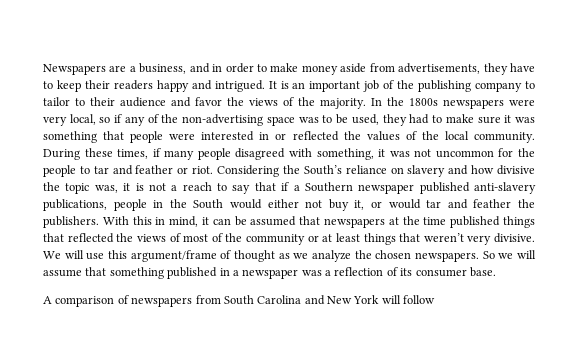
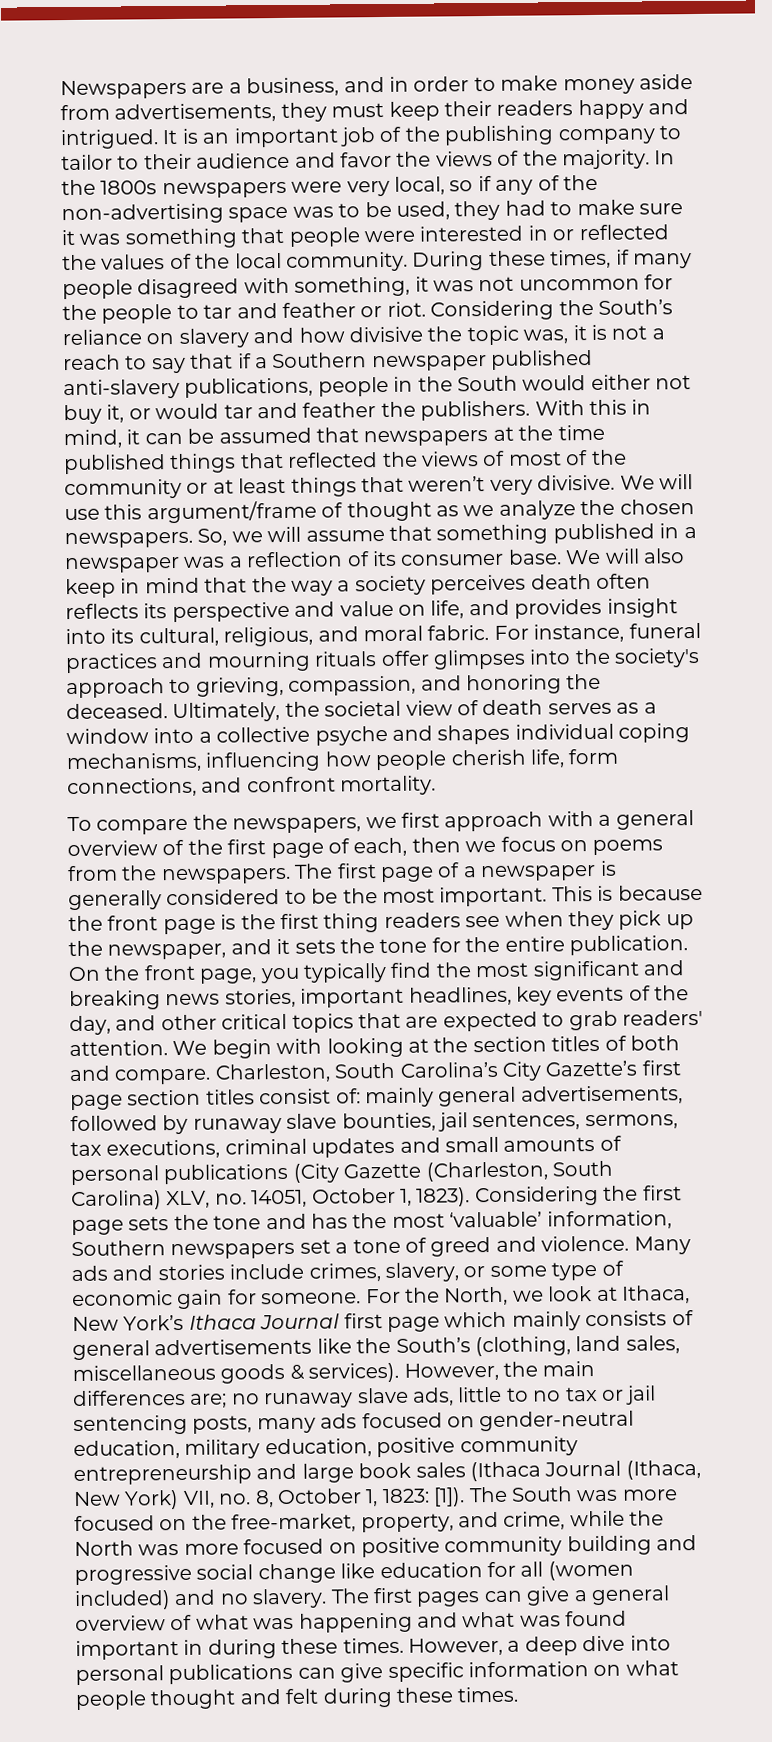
[510,63,535,72] [43,81,53,89] have to -> [331,102,385,118] must
[482,251,495,259] So -> [197,528,228,546] So,
[43,295,436,307] // A comparison of newspapers from South Carolina and New York will follow -> [565,548,685,565] [65,573,651,599] [65,598,678,623] [65,622,701,647] [65,647,701,674] [66,673,602,699] [66,699,657,723] [66,723,691,746] [66,748,619,773] [67,775,437,798] [67,810,694,835] [67,836,664,859] [67,860,617,885] [68,884,703,911] [68,910,694,935] [68,935,688,960] [68,960,685,984] [69,985,690,1011] [69,1009,703,1036] [69,1035,680,1059] [69,1060,681,1085] [70,1085,683,1111] [70,1112,678,1135] [70,1135,622,1159] [70,1160,613,1186] [71,1185,682,1211] [71,1210,672,1236] [71,1235,691,1260] [71,1260,624,1283] [72,1285,690,1310] [72,1310,694,1333] [72,1335,680,1361] [72,1361,596,1384] [72,1385,657,1409] [73,1410,635,1436] [73,1436,578,1460] [73,1460,701,1486] [73,1486,678,1510] [74,1510,665,1533] [74,1535,698,1558] [74,1560,634,1586] [74,1585,670,1611] [75,1610,628,1633] [75,1635,671,1661] [75,1660,679,1686] [75,1686,519,1711] We will also keep in mind that the way a society perceives death often reflects its perspective and value on life, and provides insight into its cultural, religious, and moral fabric. For instance, funeral practices and mourning rituals offer glimpses into the society's approach to grieving, compassion, and honoring the deceased. Ultimately, the societal view of death serves as a window into a collective psyche and shapes individual coping mechanisms, influencing how people cherish life, form connections, and confront mortality. // To compare the newspapers, we first approach with a general overview of the first page of each, then we focus on poems from the newspapers. The first page of a newspaper is generally considered to be the most important. This is because the front page is the first thing readers see when they pick up the newspaper, and it sets the tone for the entire publication. On the front page, you typically find the most significant and breaking news stories, important headlines, key events of the day, and other critical topics that are expected to grab readers' attention. We begin with looking at the section titles of both and compare. Charleston, South Carolina’s City Gazette’s first page section titles consist of: mainly general advertisements, followed by runaway slave bounties, jail sentences, sermons, tax executions, criminal updates and small amounts of personal publications (City Gazette (Charleston, South Carolina) XLV, no. 14051, October 1, 1823). Considering the first page sets the tone and has the most ‘valuable’ information, Southern newspapers set a tone of greed and violence. Many ads and stories include crimes, slavery, or some type of economic gain for someone. For the North, we look at Ithaca, New York’s Ithaca Journal first page which mainly consists of general advertisements like the South’s (clothing, land sales, miscellaneous goods & services). However, the main differences are; no runaway slave ads, little to no tax or jail sentencing posts, many ads focused on gender-neutral education, military education, positive community entrepreneurship and large book sales (Ithaca Journal (Ithaca, New York) VII, no. 8, October 1, 1823: [1]). The South was more focused on the free-market, property, and crime, while the North was more focused on positive community building and progressive social change like education for all (women included) and no slavery. The first pages can give a general overview of what was happening and what was found important in during these times. However, a deep dive into personal publications can give specific information on what people thought and felt during these times.

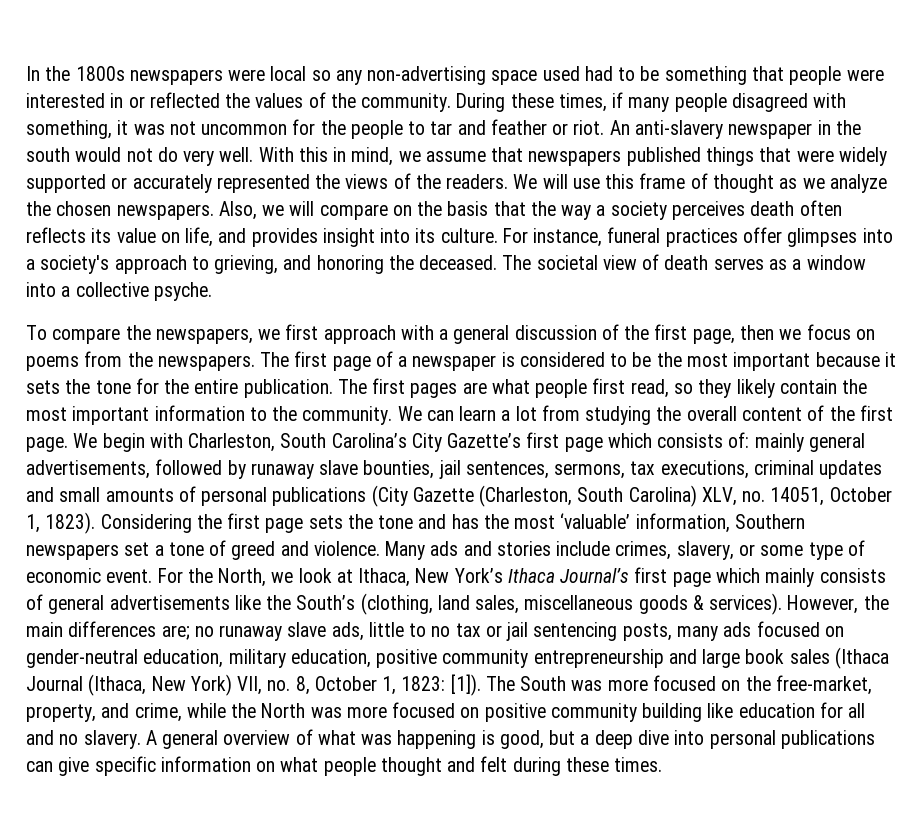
[60,74,693,100] [60,99,690,123] [60,125,681,150] [61,149,650,171] Newspapers are a business, and in order to make money aside from advertisements, they must keep their readers happy and intrigued. It is an important job of the publishing company to tailor to their audience and favor the views of the majority. -> (26, 73) none
[346,174,598,197] [61,199,683,225] [61,229,121,246] very local, so if any of the non-advertising space was to be used, they had to make sure it was -> [270,66,660,85] local so any non-advertising space used had to be
[234,252,282,269] local -> (356, 100) none
[430,299,673,321] [62,324,665,348] [63,349,594,374] [63,374,692,400] [63,399,652,425] [63,424,605,449] [63,449,627,475] [64,474,616,500] Considering the South’s reliance on slavery and how divisive the topic was, it is not a reach to say that if a Southern newspaper published anti-slavery publications, people in the South would either not buy it, or would tar and feather the publishers. With this in mind, it can be assumed that newspapers at the time published things that reflected the views of most of the community or at least things that weren’t very divisive. -> [609,120,861,139] [26,147,887,166] [26,173,509,193] An anti-slavery newspaper in the south would not do very well. With this in mind, we assume that newspapers published things that were widely supported or accurately represented the views of the readers.
[146,500,317,524] argument/frame -> [639,173,686,189] frame
[197,528,228,546] So, -> [218,201,257,220] Also,
[305,523,697,545] [64,548,685,574] [65,577,200,599] assume that something published in a newspaper was a reflection of its consumer base. We will also keep in mind -> [319,201,489,220] compare on the basis
[171,601,336,623] perspective and -> (112, 235) none
[138,624,490,647] cultural, religious, and moral fabric. -> [440,228,498,243] culture.
[161,651,378,672] and mourning rituals -> (738, 237) none
[574,648,611,665] the -> [26,259,35,270] a
[288,675,417,696] compassion, -> (279, 264) none
[172,701,320,723] Ultimately, the -> [502,255,532,270] The
[314,723,691,746] [66,748,619,773] [67,775,437,798] psyche and shapes individual coping mechanisms, influencing how people cherish life, form connections, and confront mortality. -> [153,282,212,301] psyche.
[67,837,408,859] overview of the first page of each, -> [514,324,735,344] discussion of the first page,
[68,890,162,911] generally -> (515, 359) none
[439,884,703,907] [68,910,694,935] [68,939,272,960] important. This is because the front page is the first thing readers see when they pick up the newspaper, and -> [733,352,880,371] important because
[68,960,685,984] [69,985,690,1011] [69,1009,703,1036] [69,1035,680,1059] [69,1065,212,1085] On the front page, you typically find the most significant and breaking news stories, important headlines, key events of the day, and other critical topics that are expected to grab readers' attention. We begin with looking at the section titles of both and compare. -> [337,378,868,398] [26,405,893,425] [26,433,183,452] The first pages are what people first read, so they likely contain the most important information to the community. We can learn a lot from studying the overall content of the first page. We begin with
[127,1088,332,1106] section titles consist -> [607,433,724,448] which consists
[177,1289,362,1310] gain for someone. -> [106,569,153,583] event.
[260,1313,341,1330] Journal -> [560,568,630,583] Journal’s
[656,1535,698,1551] [74,1563,336,1586] and progressive social change -> (703, 712) none
[547,1560,634,1581] [74,1590,171,1611] (women included) -> (866, 710) none
[330,1586,588,1607] The first pages can give a -> [145,730,157,745] A
[417,1610,628,1628] [75,1637,503,1661] and what was found important in during these times. However, -> [481,730,576,749] is good, but

